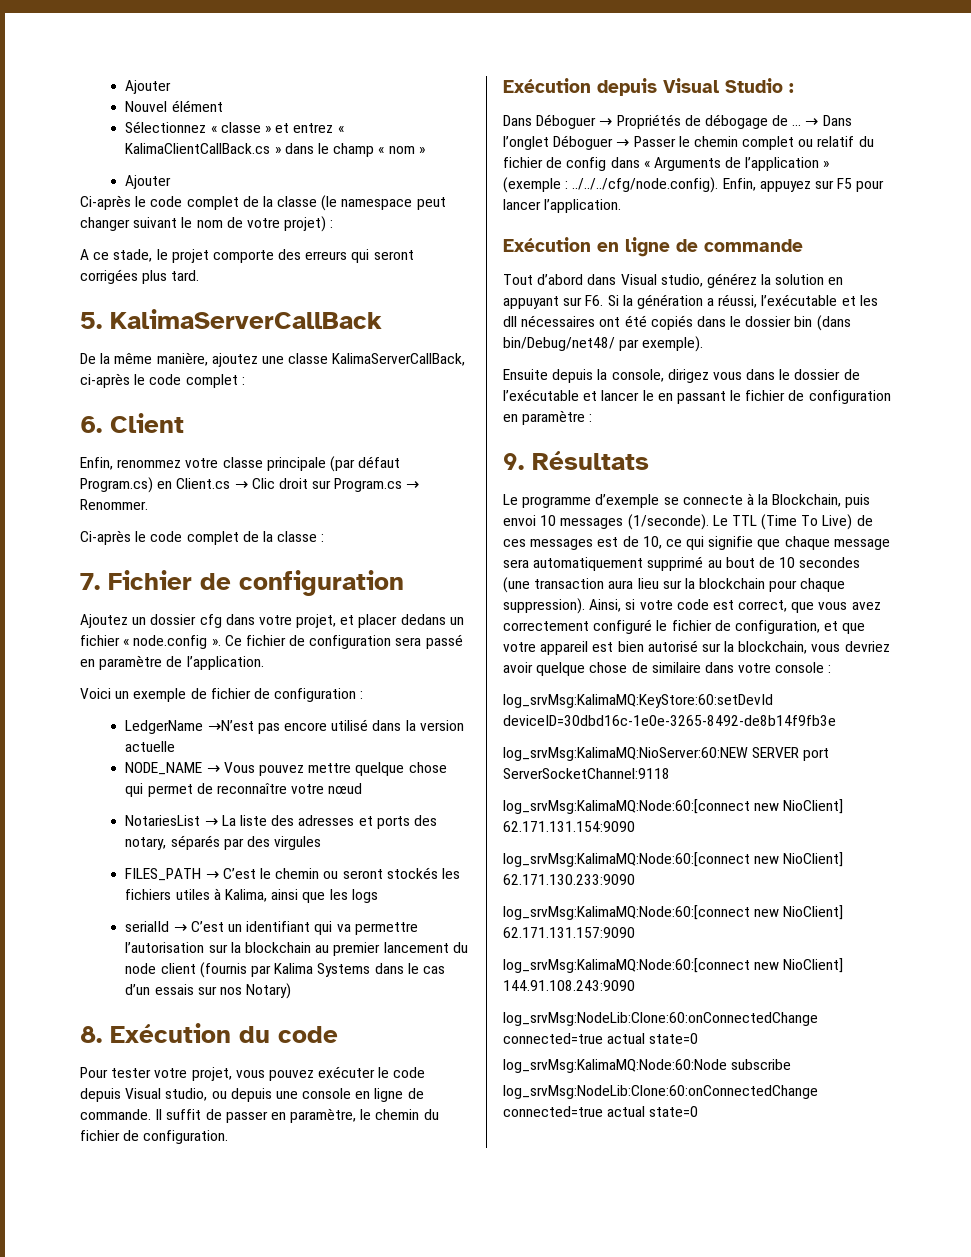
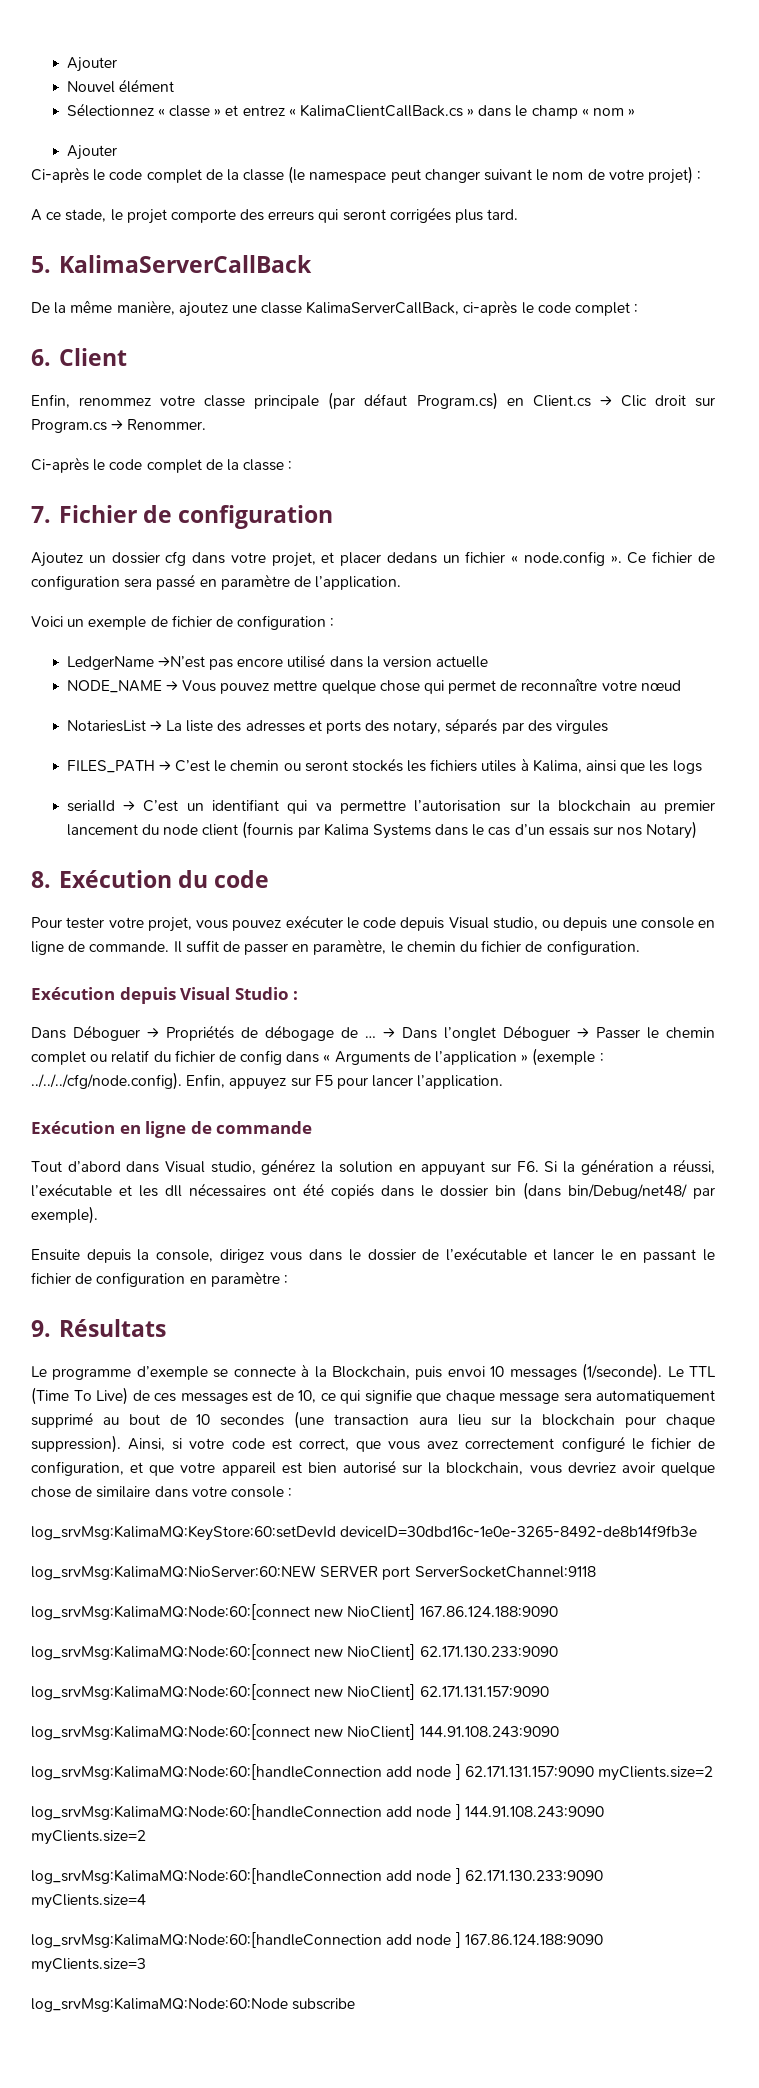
[503,821,635,832] 62.171.131.154:9090 -> [419,1606,558,1617] 167.86.124.188:9090
[503,1012,818,1026] [503,1033,699,1044] [503,1059,792,1073] [503,1085,818,1099] [503,1106,699,1117] log_srvMsg:NodeLib:Clone:60:onConnectedChange connected=true actual state=0 // log_srvMsg:KalimaMQ:Node:60:Node subscribe // log_srvMsg:NodeLib:Clone:60:onConnectedChange connected=true actual state=0 -> [31,1764,713,1781] [31,1804,604,1820] [31,1830,146,1845] [31,1868,603,1884] [31,1894,146,1909] [31,1932,603,1948] [31,1958,146,1973] [31,1997,356,2012] log_srvMsg:KalimaMQ:Node:60:[handleConnection add node ] 62.171.131.157:9090 myClients.size=2 // log_srvMsg:KalimaMQ:Node:60:[handleConnection add node ] 144.91.108.243:9090 myClients.size=2 // log_srvMsg:KalimaMQ:Node:60:[handleConnection add node ] 62.171.130.233:9090 myClients.size=4 // log_srvMsg:KalimaMQ:Node:60:[handleConnection add node ] 167.86.124.188:9090 myClients.size=3 // log_srvMsg:KalimaMQ:Node:60:Node subscribe

